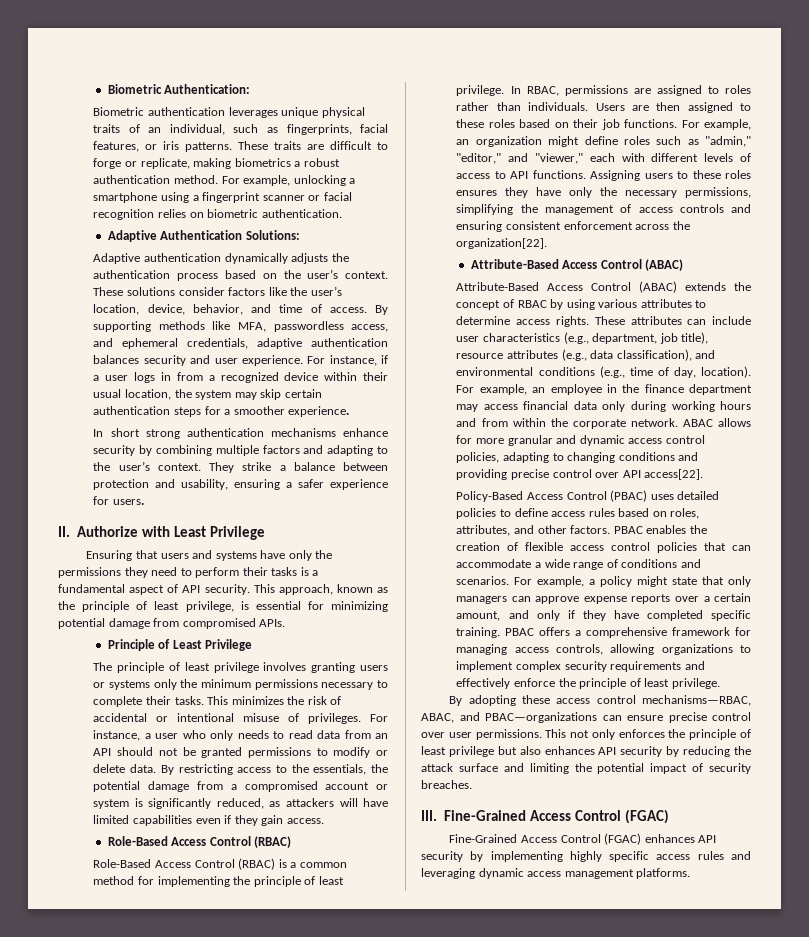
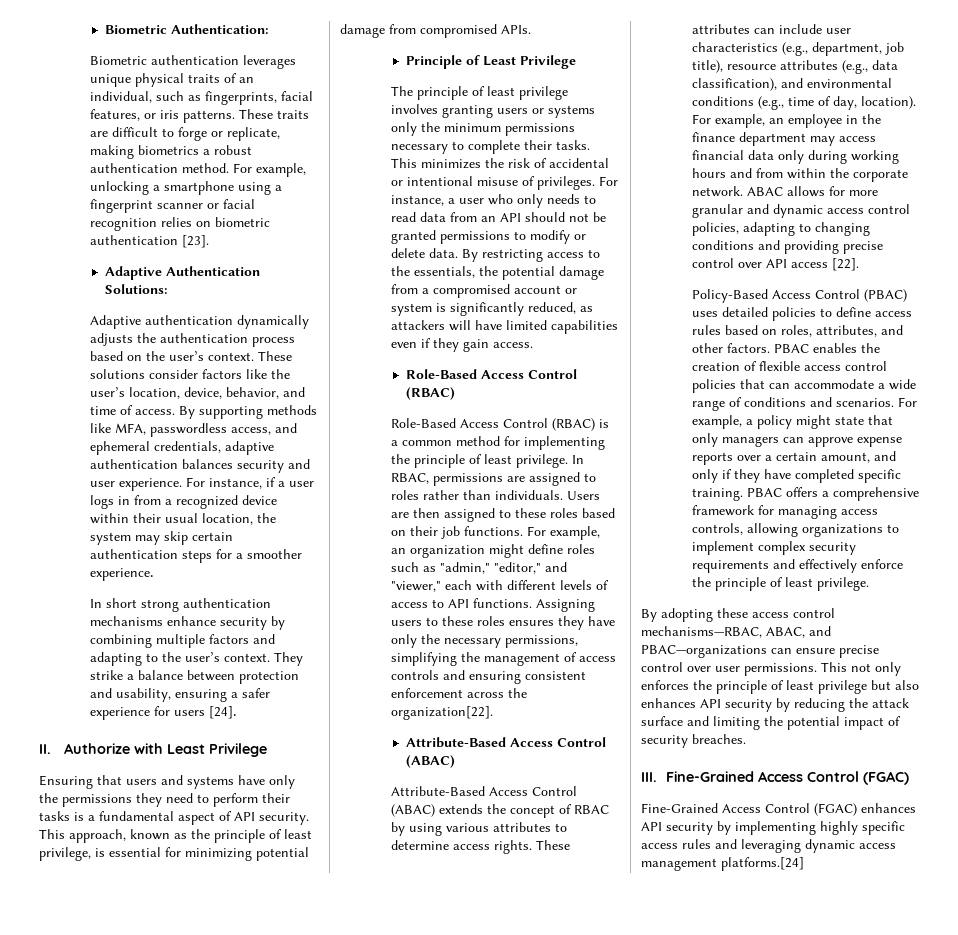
[261,209,342,218] authentication. -> [89,235,209,248] authentication [23].
[112,499,144,505] users. -> [173,706,236,719] users [24].
[644,469,704,480] access[22]. -> [790,258,859,271] access [22].
[636,868,691,879] platforms. -> [721,857,804,871] platforms.[24]

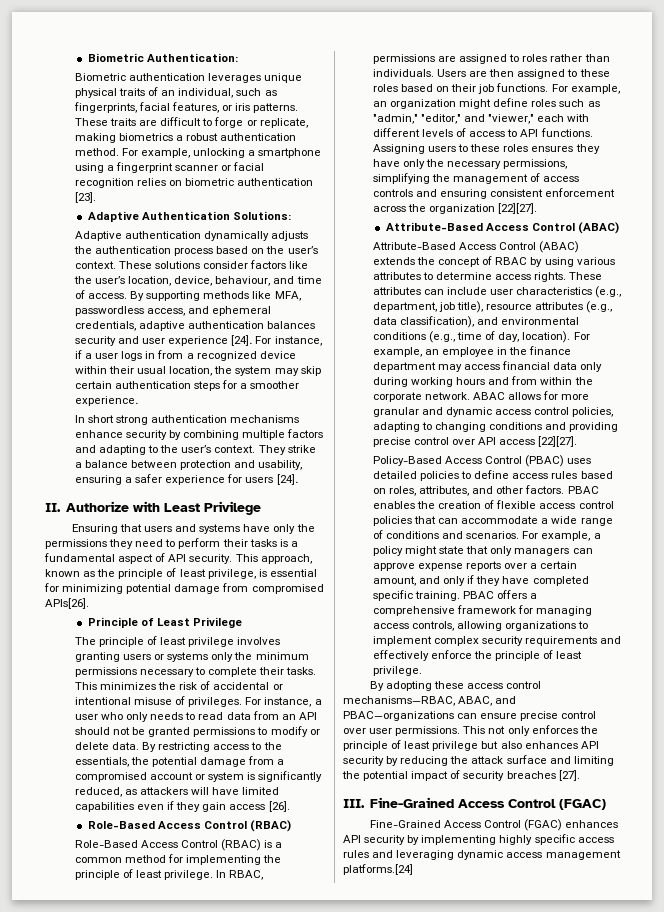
[225,387,279,399] behavior, -> [215,276,271,286] behaviour,
[118,478,182,491] experience. -> [168,335,253,346] experience [24].
[501,25,531,34] APIs. -> [45,598,89,609] APIs[26].
[492,342,533,348] access. -> [229,801,290,812] access [26].
[390,706,493,720] organization[22]. -> [429,203,538,214] organization [22][27].
[831,258,859,271] [22]. -> [538,436,578,447] [22][27].
[692,734,746,744] breaches. -> [506,770,580,781] breaches [27].

